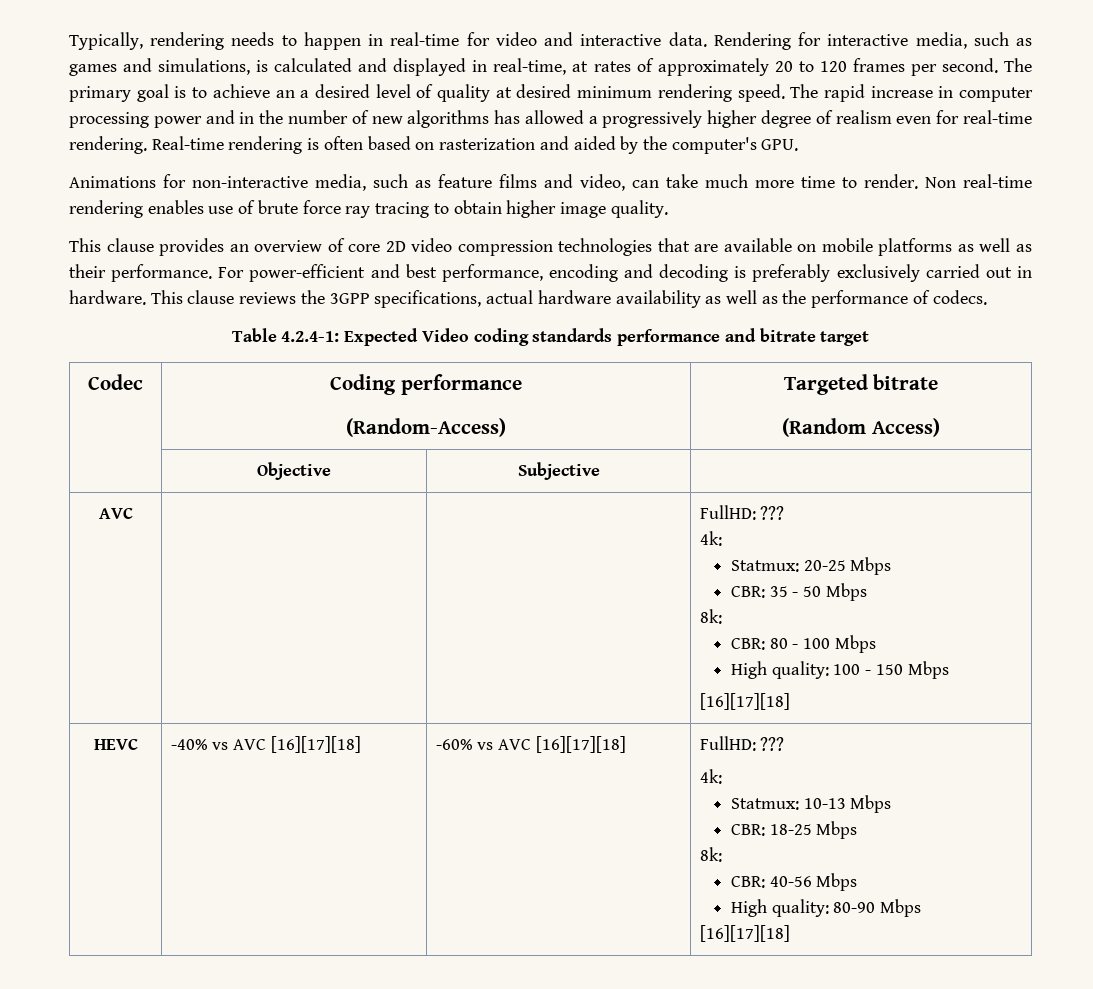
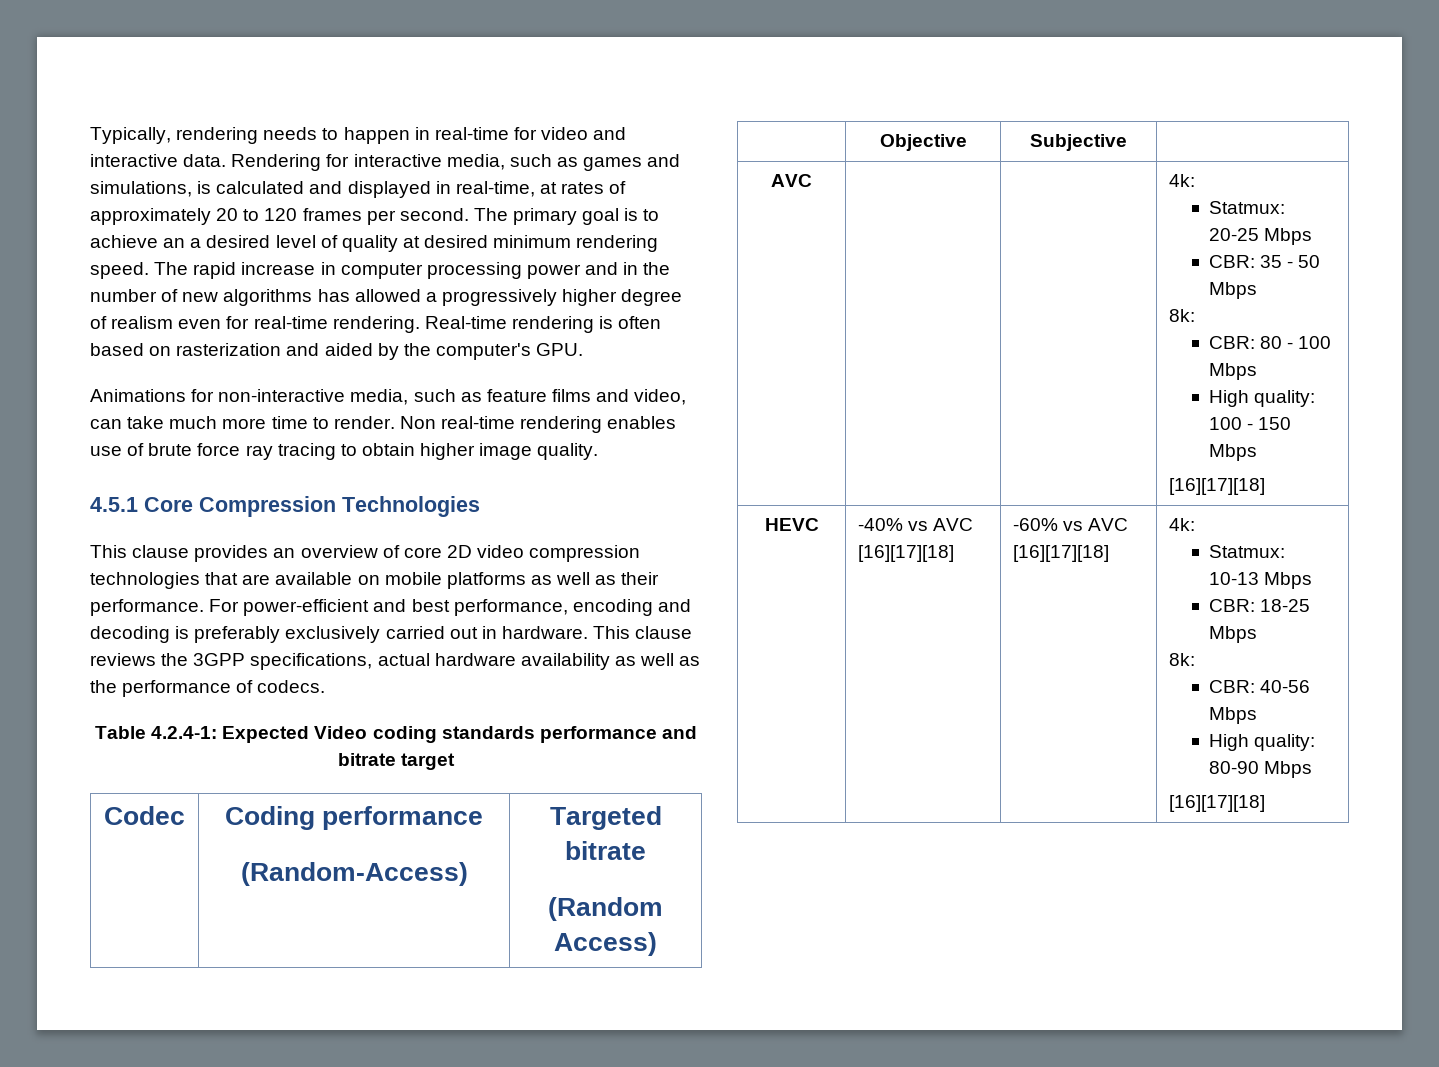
(668, 209) none -> [90,496,480,517] // 4.5.1 Core Compression Technologies
[699,505,785,520] FullHD: ??? // -> (812, 180) none
[699,736,785,751] FullHD: ??? // -> (1110, 553) none

